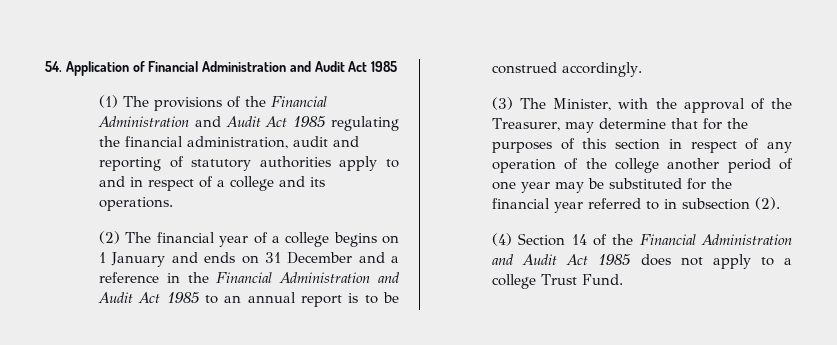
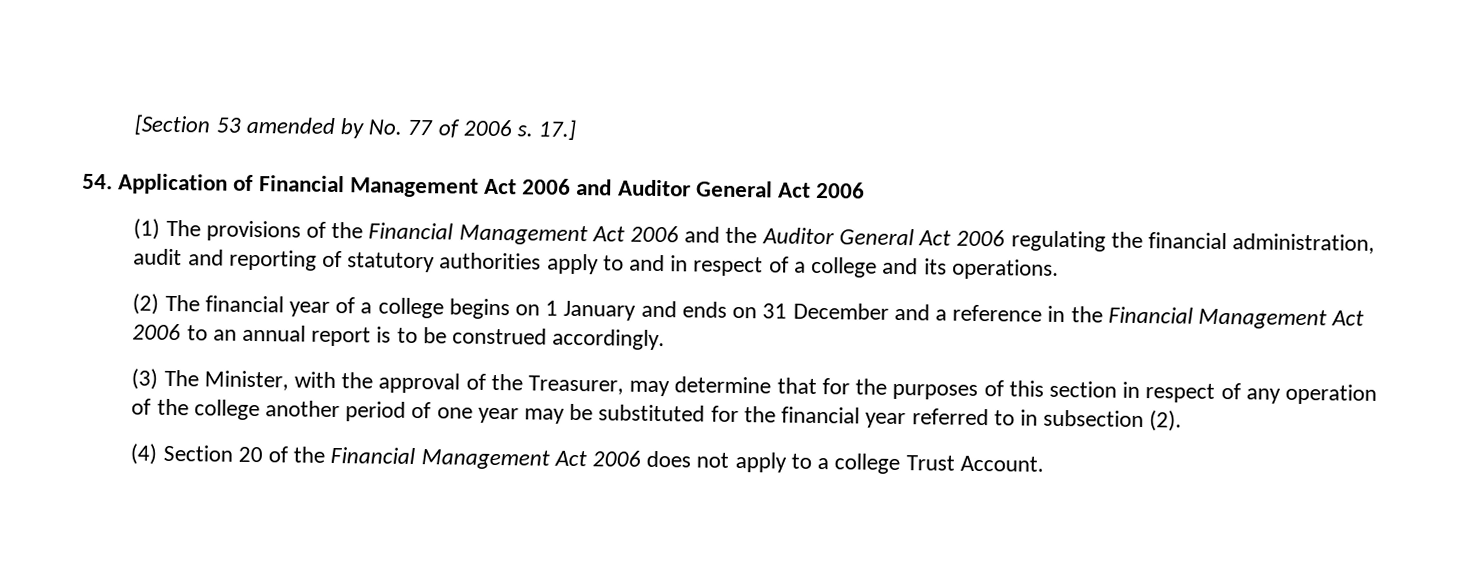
[45,61,398,76] 54. Application of Financial Administration and Audit Act 1985 -> [134,114,577,140] [82,173,866,199] [Section 53 amended by No. 77 of 2006 s. 17.] // 54. Application of Financial Management Act 2006 and Auditor General Act 2006
[98,116,326,128] Administration and Audit Act 1985 -> [458,224,1006,247] Management Act 2006 and the Auditor General Act 2006
[279,272,400,283] [98,292,199,304] Administration and Audit Act 1985 -> [1197,308,1365,330] [132,323,182,341] Management Act 2006
[571,234,792,246] [492,254,631,266] 14 of the Financial Administration and Audit Act 1985 -> [237,446,642,470] 20 of the Financial Management Act 2006
[582,274,624,285] Fund. -> [959,455,1044,472] Account.

